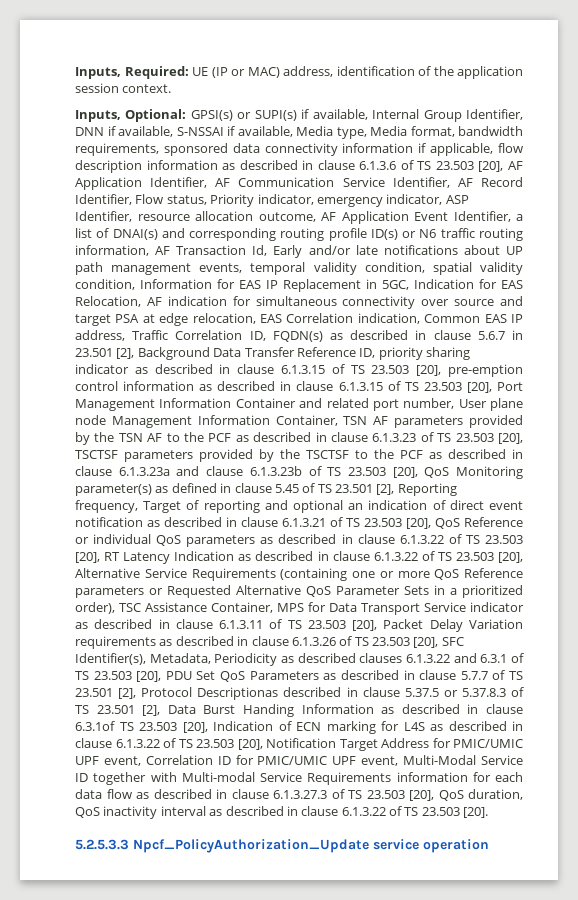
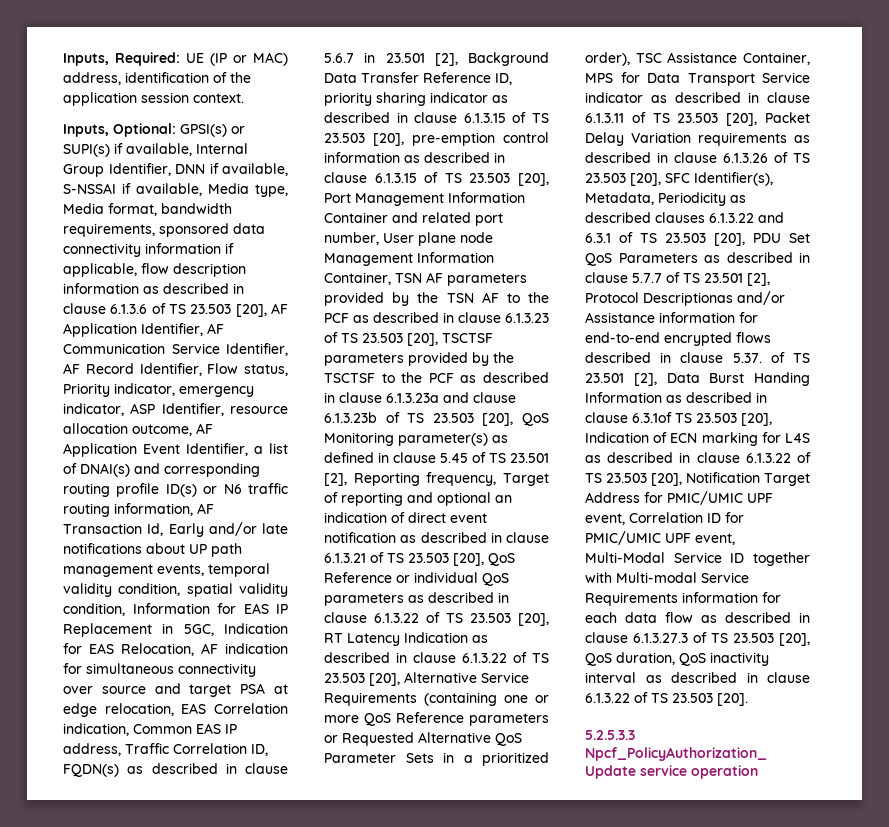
[283,687,506,697] described in clause 5.37.5 or 5.37.8.3 -> [737,291,785,305] [585,312,758,323] [585,332,771,346] [585,352,762,363] and/or Assistance information for end-to-end encrypted flows described in clause 5.37.

